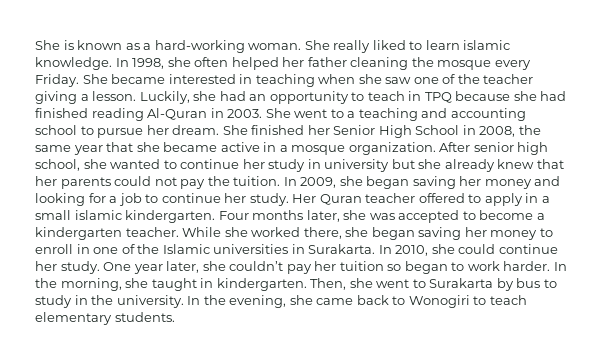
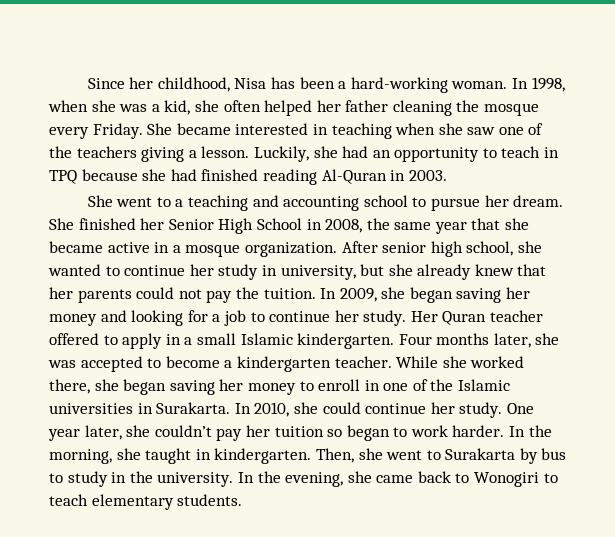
[35,40,511,53] [35,57,165,70] She is known as a hard-working woman. She really liked to learn islamic knowledge. In 1998, -> [87,77,565,93] [48,100,191,115] Since her childhood, Nisa has been a hard-working woman. In 1998, when she was a kid,
[483,74,534,84] teacher -> [76,146,137,158] teachers
(263, 113) none -> (447, 175) //
[324,159,390,172] university -> [280,265,356,280] university,
[74,210,122,220] islamic -> [240,333,293,345] Islamic

